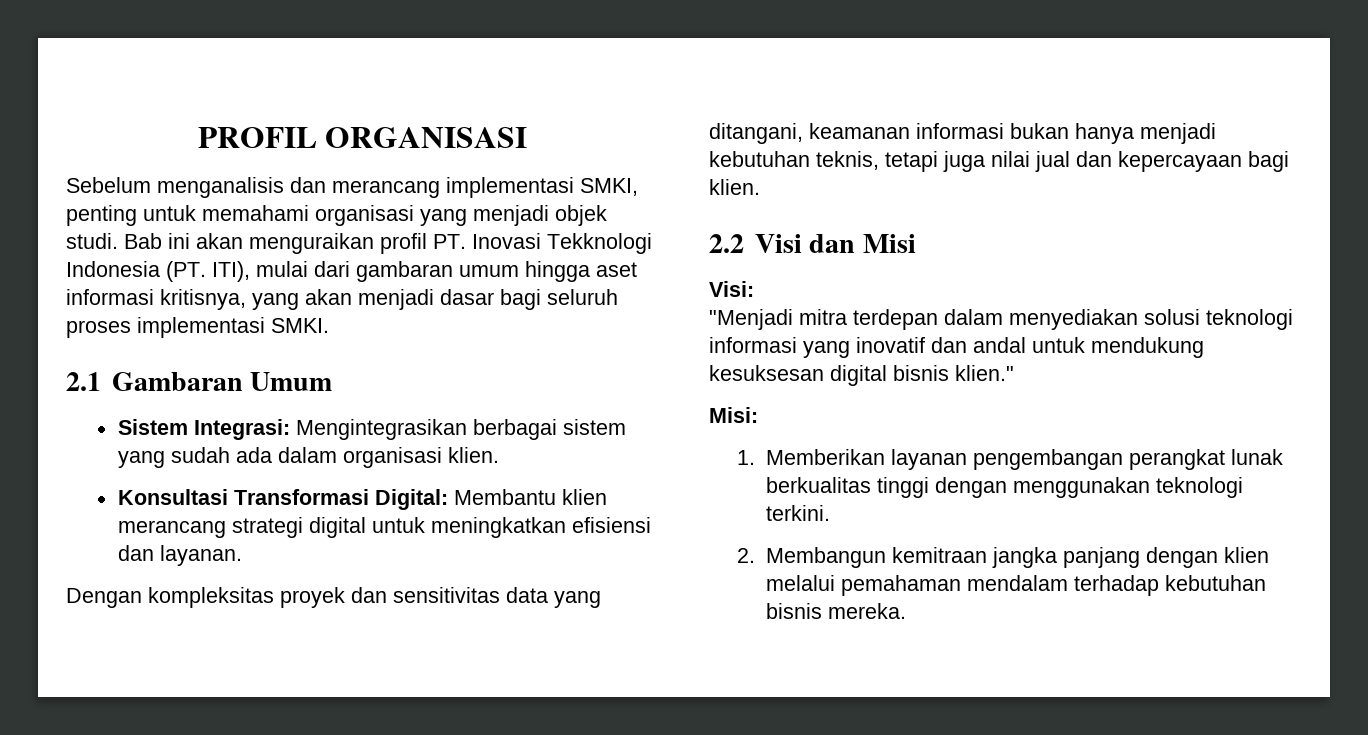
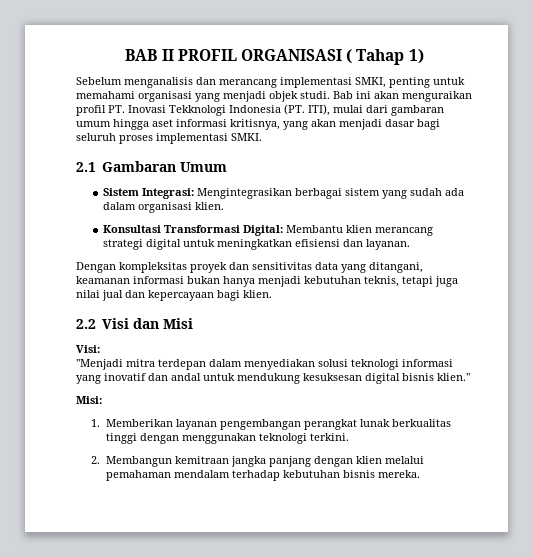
(197, 137) none -> [125,49,174,61] BAB II
(528, 137) none -> [346,49,424,65] ( Tahap 1)

